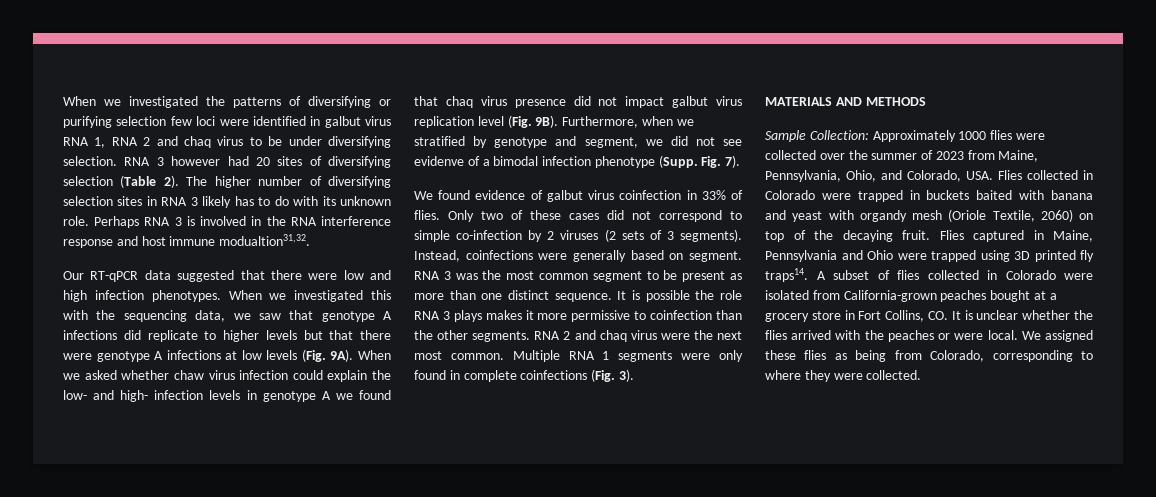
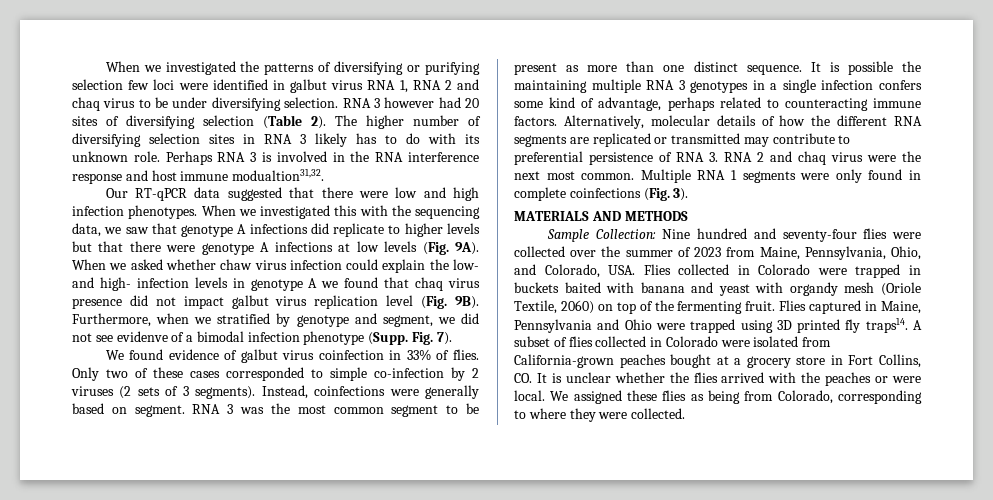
[607,210,722,222] did not correspond -> [226,367,304,381] corresponded
[720,290,742,300] [414,310,742,322] [414,330,531,342] role RNA 3 plays makes it more permissive to coinfection than the other segments. -> [514,79,922,93] [514,97,921,111] [514,115,922,129] [514,133,851,147] [514,151,718,165] maintaining multiple RNA 3 genotypes in a single infection confers some kind of advantage, perhaps related to counteracting immune factors. Alternatively, molecular details of how the different RNA segments are replicated or transmitted may contribute to preferential persistence of RNA 3.
[872,130,987,142] Approximately 1000 -> [662,228,857,242] Nine hundred and seventy-four
[842,230,893,242] decaying -> [677,301,743,314] fermenting

